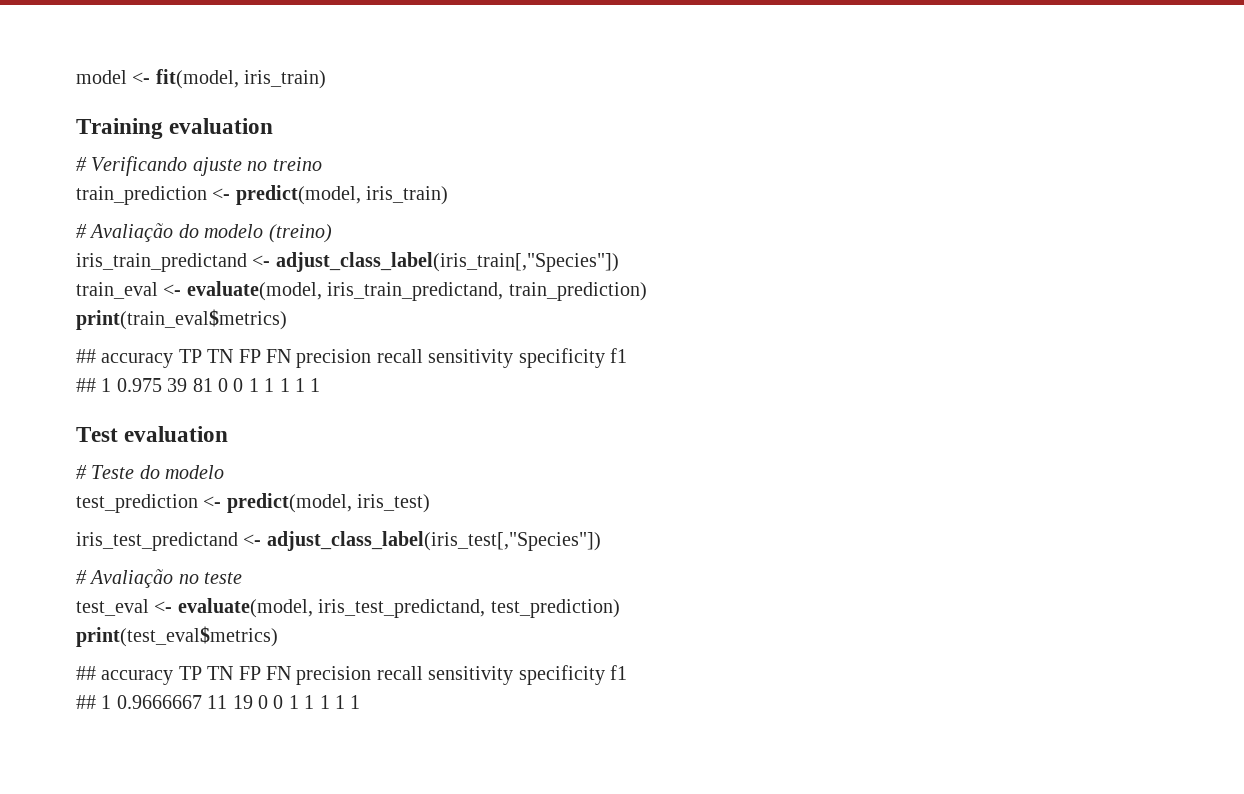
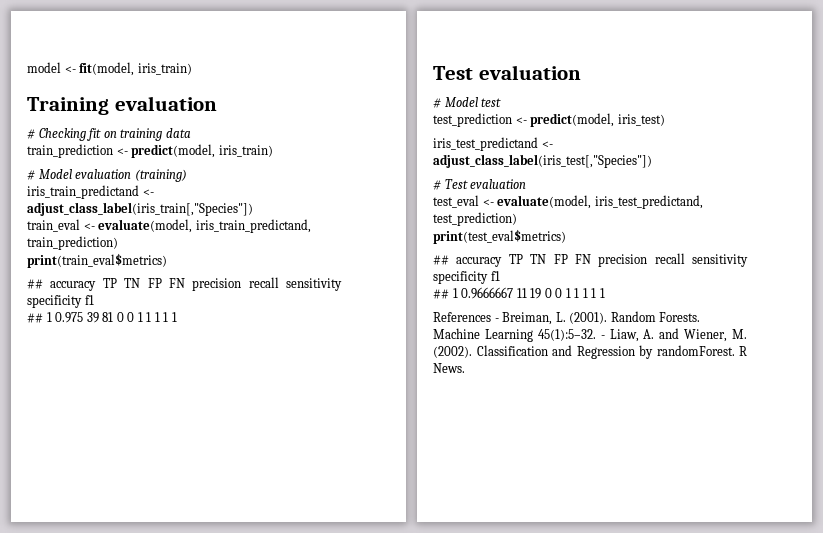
[91,156,322,176] Verificando ajuste no treino -> [38,128,191,141] Checking fit on training data
[89,223,332,243] Avaliação do modelo (treino) -> [38,169,187,182] Model evaluation (training)
[91,465,225,479] Teste do modelo -> [444,97,502,107] Model test
[89,569,243,588] Avaliação no teste -> [444,179,527,189] Test evaluation
(361, 702) none -> [433,311,701,325] [433,328,747,342] [433,345,747,359] [433,363,465,373] // References - Breiman, L. (2001). Random Forests. Machine Learning 45(1):5–32. - Liaw, A. and Wiener, M. (2002). Classification and Regression by randomForest. R News.

